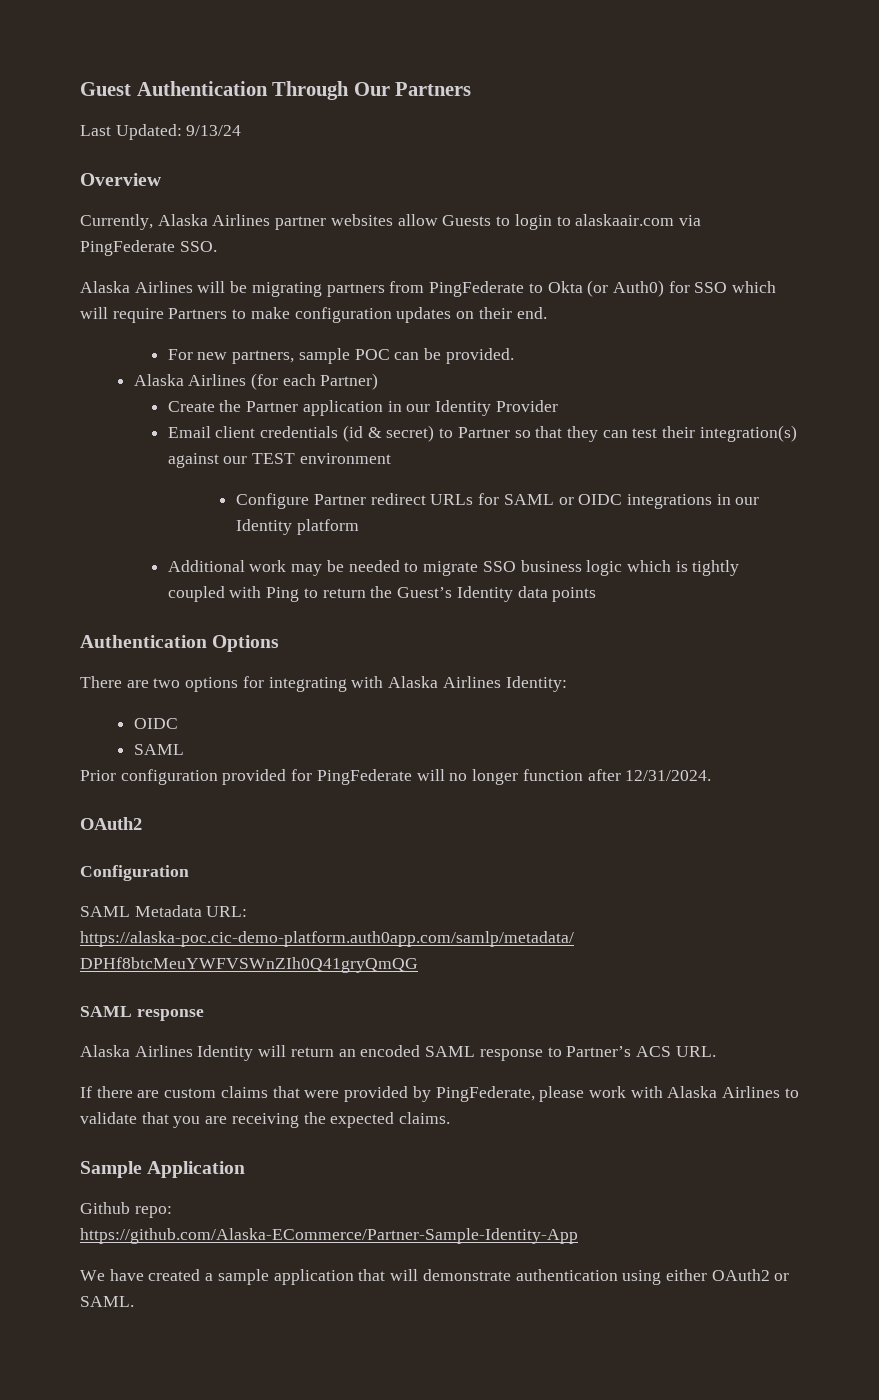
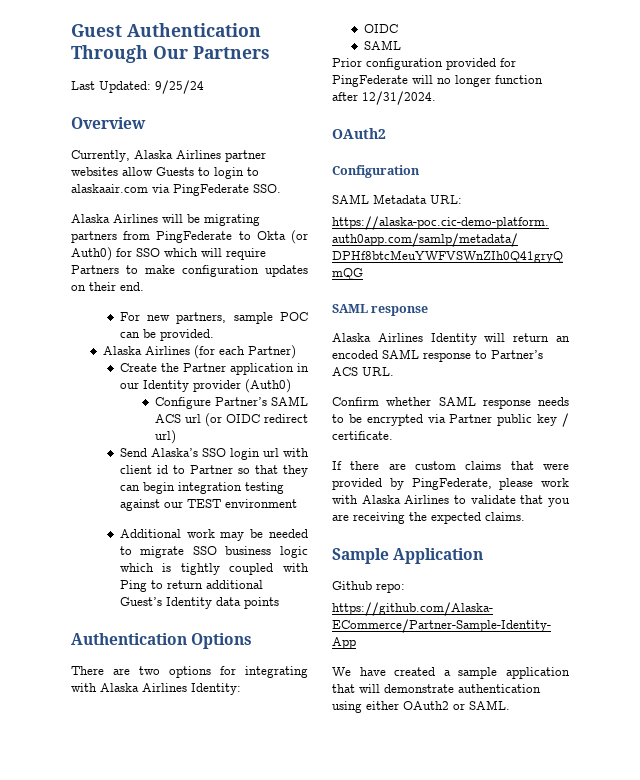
[186,125,242,136] 9/13/24 -> [155,80,204,94] 9/25/24
[495,400,558,412] [167,425,435,442] Provider // Email client credentials (id & secret) -> [192,379,291,393] [154,396,308,409] [154,413,309,427] [154,430,176,444] [119,448,309,460] [119,465,168,474] provider (Auth0) // Configure Partner’s SAML ACS url (or OIDC redirect url) // Send Alaska’s SSO login url with client id
[632,425,797,442] test their integration(s) -> [142,482,284,494] begin integration testing
[236,493,760,509] [236,519,359,535] // Configure Partner redirect URLs for SAML or OIDC integrations in our Identity platform -> (297, 503) none
[370,586,393,598] the -> [205,580,263,589] additional
(716, 1051) none -> [332,396,569,409] [332,413,569,427] [332,431,393,440] // Confirm whether SAML response needs to be encrypted via Partner public key / certificate.

